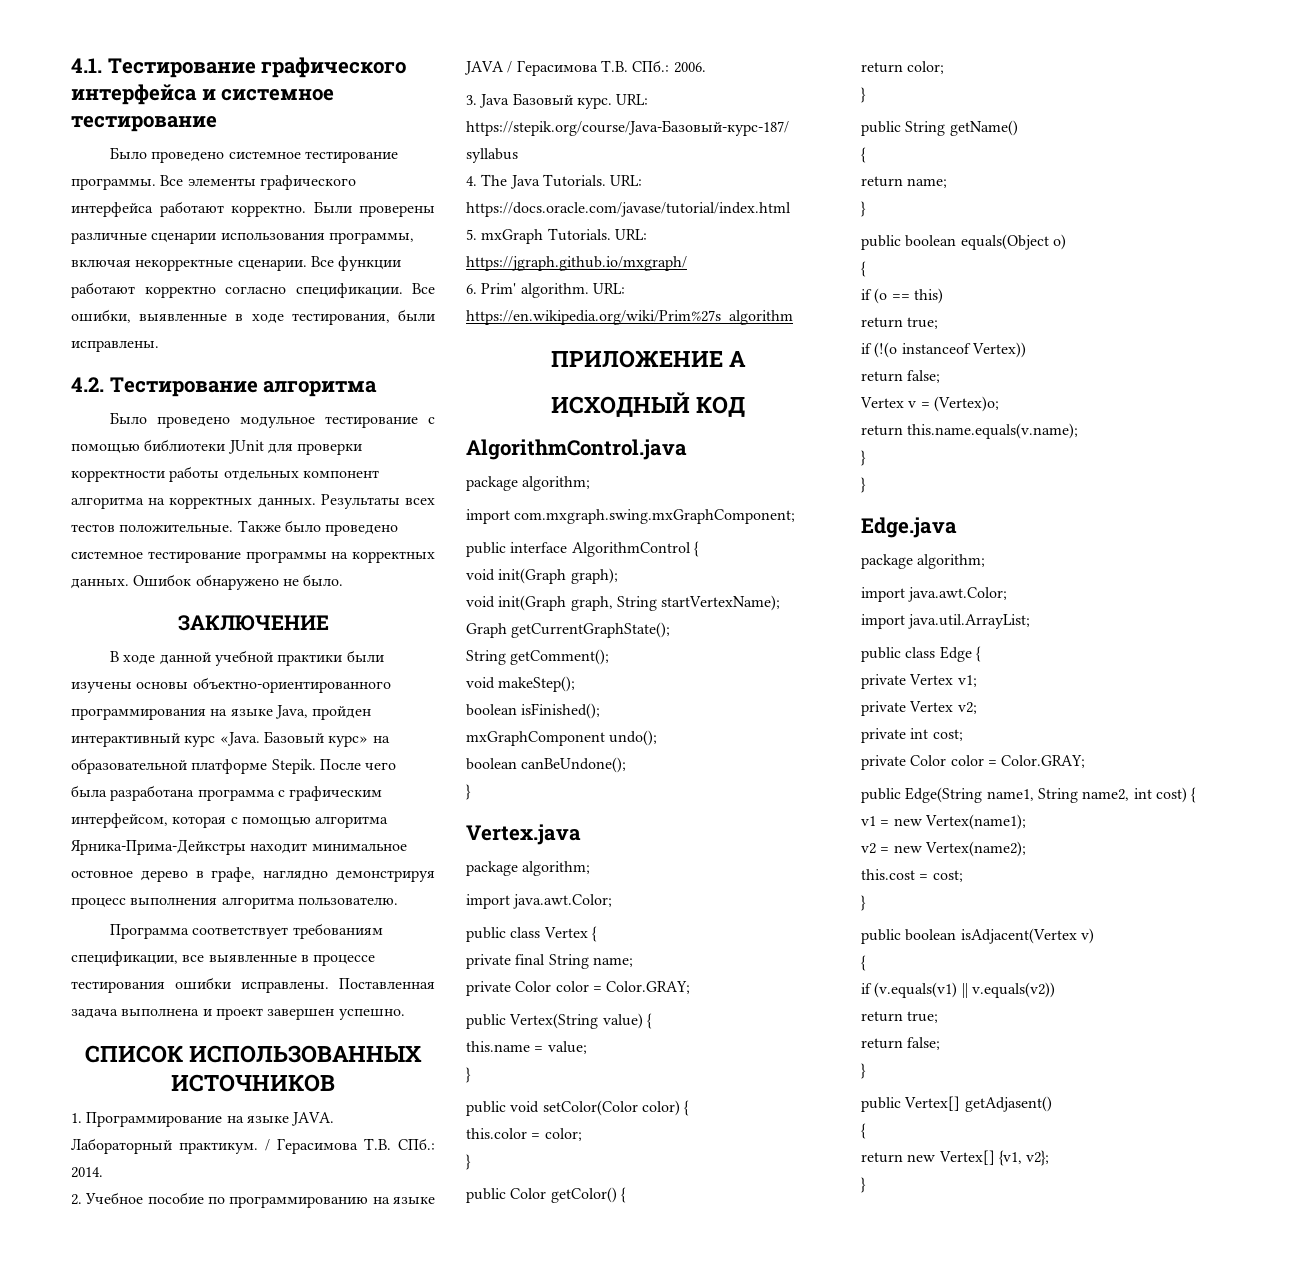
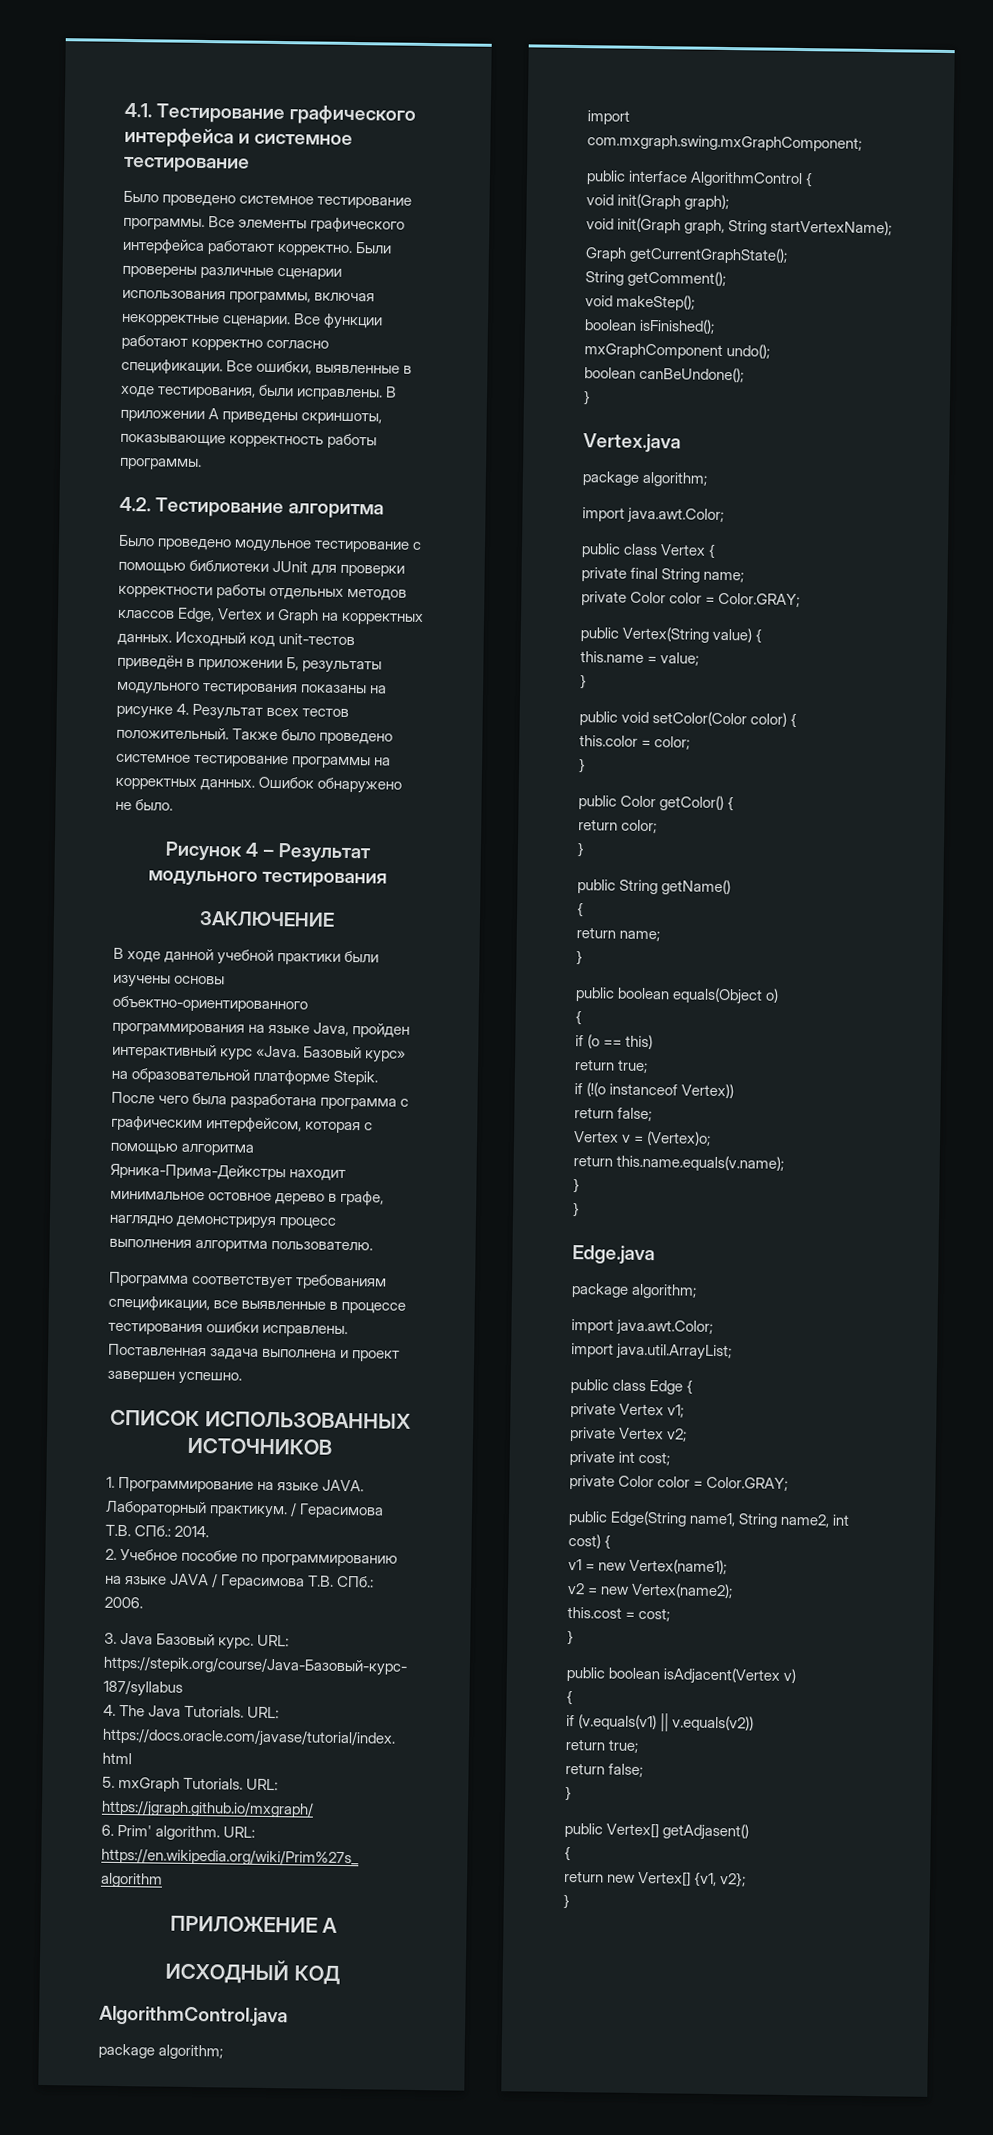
(159, 346) none -> [385,386,398,398] [120,408,383,425] [120,433,378,449] [120,457,202,470] В приложении А приведены скриншоты, показывающие корректность работы программы.
[302,470,379,478] [71,494,400,509] компонент алгоритма на корректных данных. Результаты -> [347,588,408,601] [118,607,425,625] [117,631,356,647] [117,654,383,674] [116,681,388,696] [116,703,264,720] методов классов Edge, Vertex и Graph на корректных данных. Исходный код unit-тестов приведён в приложении Б, результаты модульного тестирования показаны на рисунке 4. Результат
[119,524,234,532] положительные. -> [116,726,229,740] положительный.
(344, 580) none -> [165,841,371,863] [147,870,388,888] // Рисунок 4 – Результат модульного тестирования

